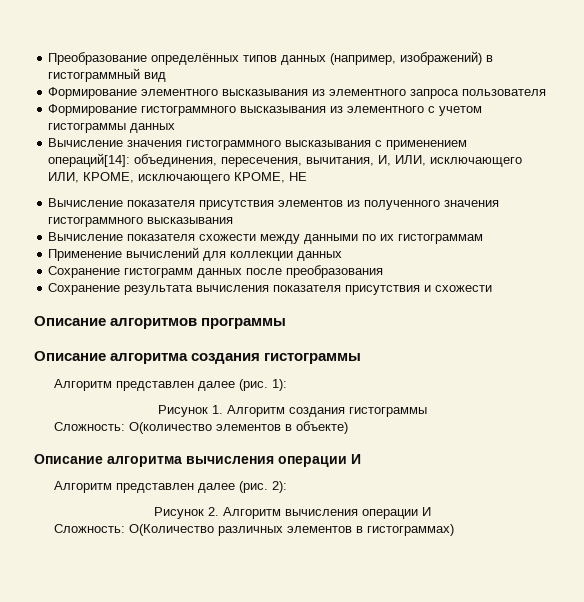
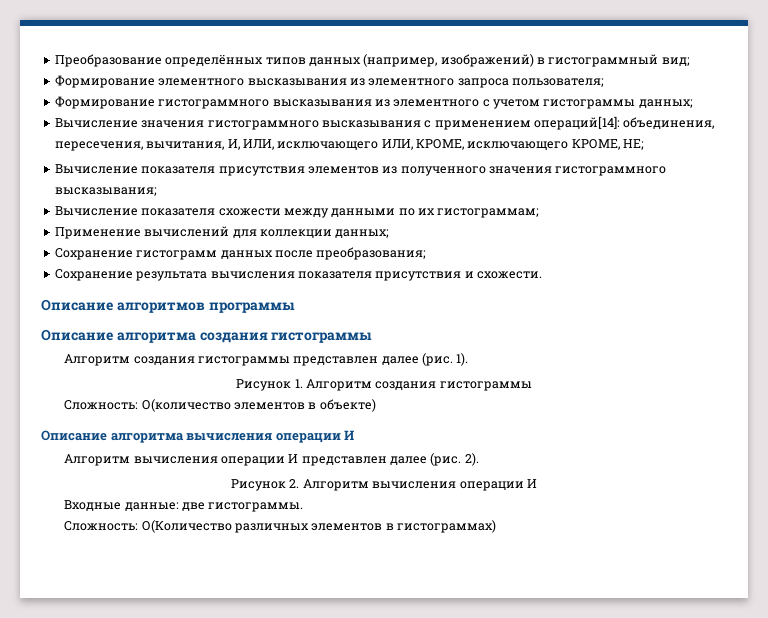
[144,72,167,82] вид -> [661,57,690,66] вид;
[462,89,547,96] пользователя -> [512,78,604,87] пользователя;
[130,123,176,133] данных -> [638,99,693,108] данных;
[289,172,308,181] НЕ -> [623,139,645,150] НЕ;
[147,217,234,224] высказывания -> [54,187,157,196] высказывания;
[398,234,484,244] гистограммам -> [437,208,540,218] гистограммам;
[297,251,343,261] данных -> [335,229,390,238] данных;
[286,265,384,278] преобразования -> [316,247,427,260] преобразования;
[435,285,493,292] схожести -> [477,271,542,279] схожести.
[116,379,288,391] представлен далее (рис. 1): -> [133,353,469,366] создания гистограммы представлен далее (рис. 1).
[116,481,288,493] представлен далее (рис. 2): -> [133,453,479,466] вычисления операции И представлен далее (рис. 2).
(431, 511) none -> [64,500,304,512] // Входные данные: две гистограммы.

